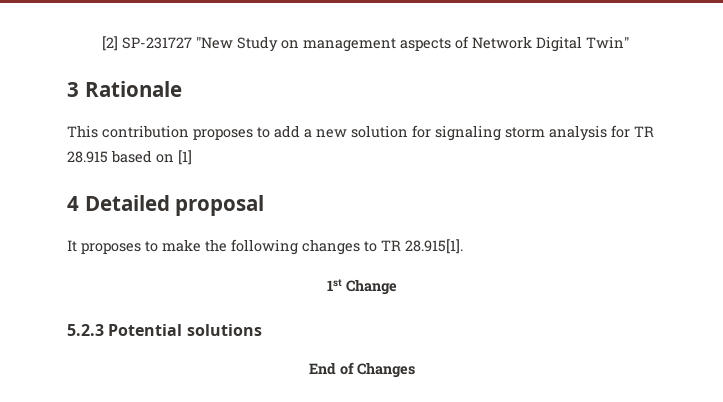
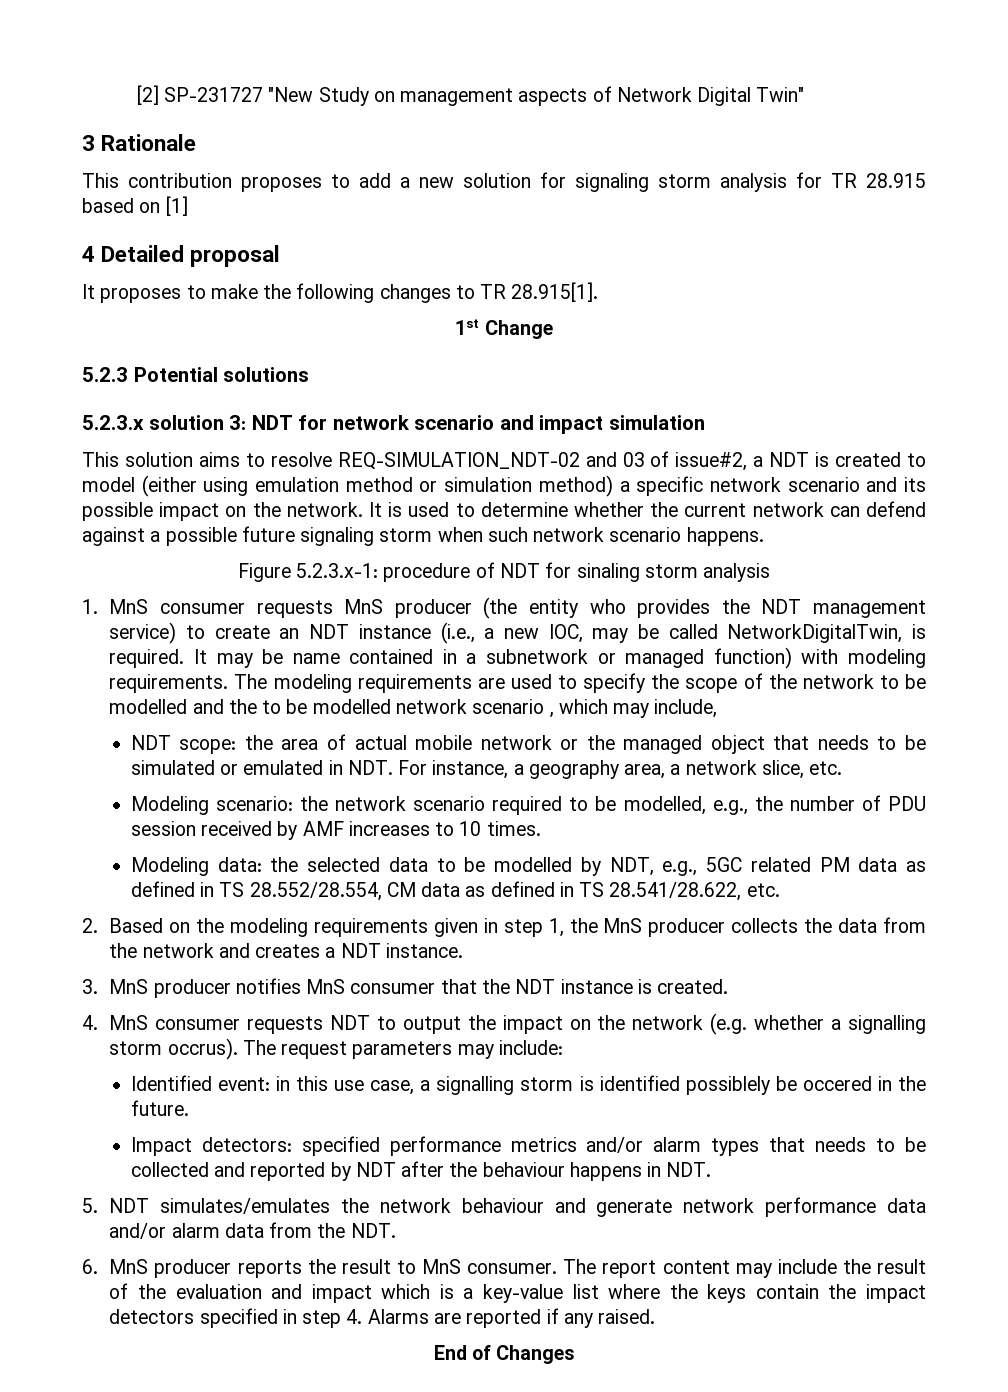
(262, 330) none -> [82,415,705,434] [82,451,927,471] [82,475,927,497] [82,501,927,521] [82,526,764,546] [237,562,771,582] [82,597,926,619] [109,622,926,644] [109,647,926,669] [109,673,927,693] [109,699,718,718] [130,734,927,754] [130,760,843,779] [130,795,927,815] [130,821,541,840] [130,857,926,876] [130,881,780,901] [82,917,926,937] [109,943,463,958] [82,978,729,998] [82,1013,926,1035] [109,1038,563,1060] [130,1075,927,1095] [130,1100,189,1116] [130,1136,926,1156] [130,1161,712,1181] [82,1197,926,1217] [109,1222,396,1239] [82,1259,926,1278] [109,1283,927,1303] [109,1308,656,1328] // 5.2.3.x solution 3: NDT for network scenario and impact simulation // This solution aims to resolve REQ-SIMULATION_NDT-02 and 03 of issue#2, a NDT is created to model (either using emulation method or simulation method) a specific network scenario and its possible impact on the network. It is used to determine whether the current network can defend against a possible future signaling storm when such network scenario happens. // Figure 5.2.3.x-1: procedure of NDT for sinaling storm analysis // 1. MnS consumer requests MnS producer (the entity who provides the NDT management service) to create an NDT instance (i.e., a new IOC, may be called NetworkDigitalTwin, is required. It may be name contained in a subnetwork or managed function) with modeling requirements. The modeling requirements are used to specify the scope of the network to be modelled and the to be modelled network scenario , which may include, // NDT scope: the area of actual mobile network or the managed object that needs to be simulated or emulated in NDT. For instance, a geography area, a network slice, etc. // Modeling scenario: the network scenario required to be modelled, e.g., the number of PDU session received by AMF increases to 10 times. // Modeling data: the selected data to be modelled by NDT, e.g., 5GC related PM data as defined in TS 28.552/28.554, CM data as defined in TS 28.541/28.622, etc. // 2. Based on the modeling requirements given in step 1, the MnS producer collects the data from the network and creates a NDT instance. // 3. MnS producer notifies MnS consumer that the NDT instance is created. // 4. MnS consumer requests NDT to output the impact on the network (e.g. whether a signalling storm occrus). The request parameters may include: // Identified event: in this use case, a signalling storm is identified possiblely be occered in the future. // Impact detectors: specified performance metrics and/or alarm types that needs to be collected and reported by NDT after the behaviour happens in NDT. // 5. NDT simulates/emulates the network behaviour and generate network performance data and/or alarm data from the NDT. // 6. MnS producer reports the result to MnS consumer. The report content may include the result of the evaluation and impact which is a key-value list where the keys contain the impact detectors specified in step 4. Alarms are reported if any raised.

